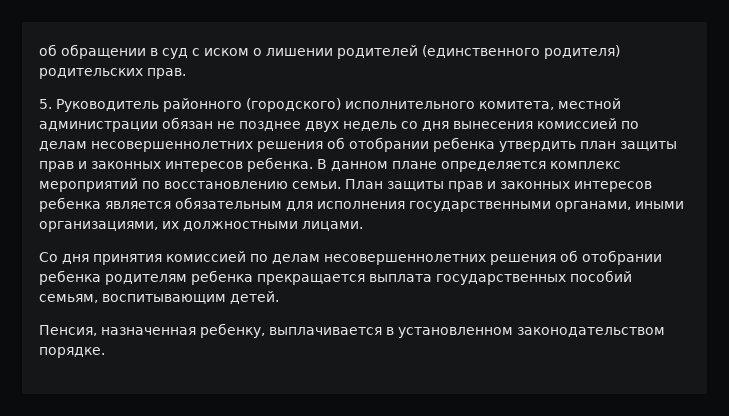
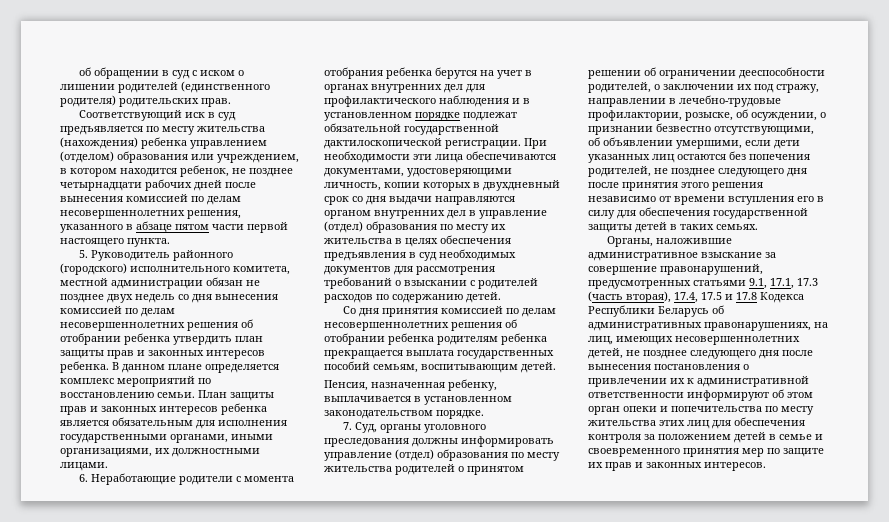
(186, 73) none -> [79,110,237,121] [60,126,265,135] [60,137,267,149] [60,151,299,163] [60,165,293,177] [60,179,256,191] [60,194,241,205] [60,210,241,219] [60,221,288,233] [60,238,170,247] // Соответствующий иск в суд предъявляется по месту жительства (нахождения) ребенка управлением (отделом) образования или учреждением, в котором находится ребенок, не позднее четырнадцати рабочих дней после вынесения комиссией по делам несовершеннолетних решения, указанного в абзаце пятом части первой настоящего пункта.
(363, 226) none -> [79,473,295,485] [324,67,532,79] [324,84,485,93] [324,95,530,107] [324,112,517,121] [324,123,499,135] [324,138,547,149] [324,151,556,163] [324,168,512,177] [324,180,560,191] [324,196,515,205] [324,210,547,219] [324,221,506,233] [324,235,511,247] [324,249,516,261] [324,266,495,275] [324,277,538,289] [324,292,501,303] // 6. Неработающие родители с момента отобрания ребенка берутся на учет в органах внутренних дел для профилактического наблюдения и в установленном порядке подлежат обязательной государственной дактилоскопической регистрации. При необходимости эти лица обеспечиваются документами, удостоверяющими личность, копии которых в двухдневный срок со дня выдачи направляются органом внутренних дел в управление (отдел) образования по месту их жительства в целях обеспечения предъявления в суд необходимых документов для рассмотрения требований о взыскании с родителей расходов по содержанию детей.
(105, 352) none -> [343,422,487,433] [324,436,554,447] [324,449,560,461] [324,464,524,475] [588,67,825,79] [588,82,819,93] [588,95,781,107] [588,109,826,121] [588,123,814,135] [588,137,800,149] [588,151,810,163] [588,166,807,177] [588,182,763,191] [588,196,824,205] [588,207,808,219] [588,222,758,233] [607,236,733,247] [588,252,776,261] [588,264,763,275] [588,278,818,289] [588,291,804,303] [588,305,724,317] [588,322,828,331] [588,336,800,345] [588,348,813,359] [588,364,749,370] [588,376,809,387] [588,389,813,401] [588,406,814,415] [588,417,805,429] [588,432,823,443] [588,448,824,457] [588,462,766,471] // 7. Суд, органы уголовного преследования должны информировать управление (отдел) образования по месту жительства родителей о принятом решении об ограничении дееспособности родителей, о заключении их под стражу, направлении в лечебно-трудовые профилактории, розыске, об осуждении, о признании безвестно отсутствующими, об объявлении умершими, если дети указанных лиц остаются без попечения родителей, не позднее следующего дня после принятия этого решения независимо от времени вступления его в силу для обеспечения государственной защиты детей в таких семьях. // Органы, наложившие административное взыскание за совершение правонарушений, предусмотренных статьями 9.1, 17.1, 17.3 (часть вторая), 17.4, 17.5 и 17.8 Кодекса Республики Беларусь об административных правонарушениях, на лиц, имеющих несовершеннолетних детей, не позднее следующего дня после вынесения постановления о привлечении их к административной ответственности информируют об этом орган опеки и попечительства по месту жительства этих лиц для обеспечения контроля за положением детей в семье и своевременного принятия мер по защите их прав и законных интересов.

